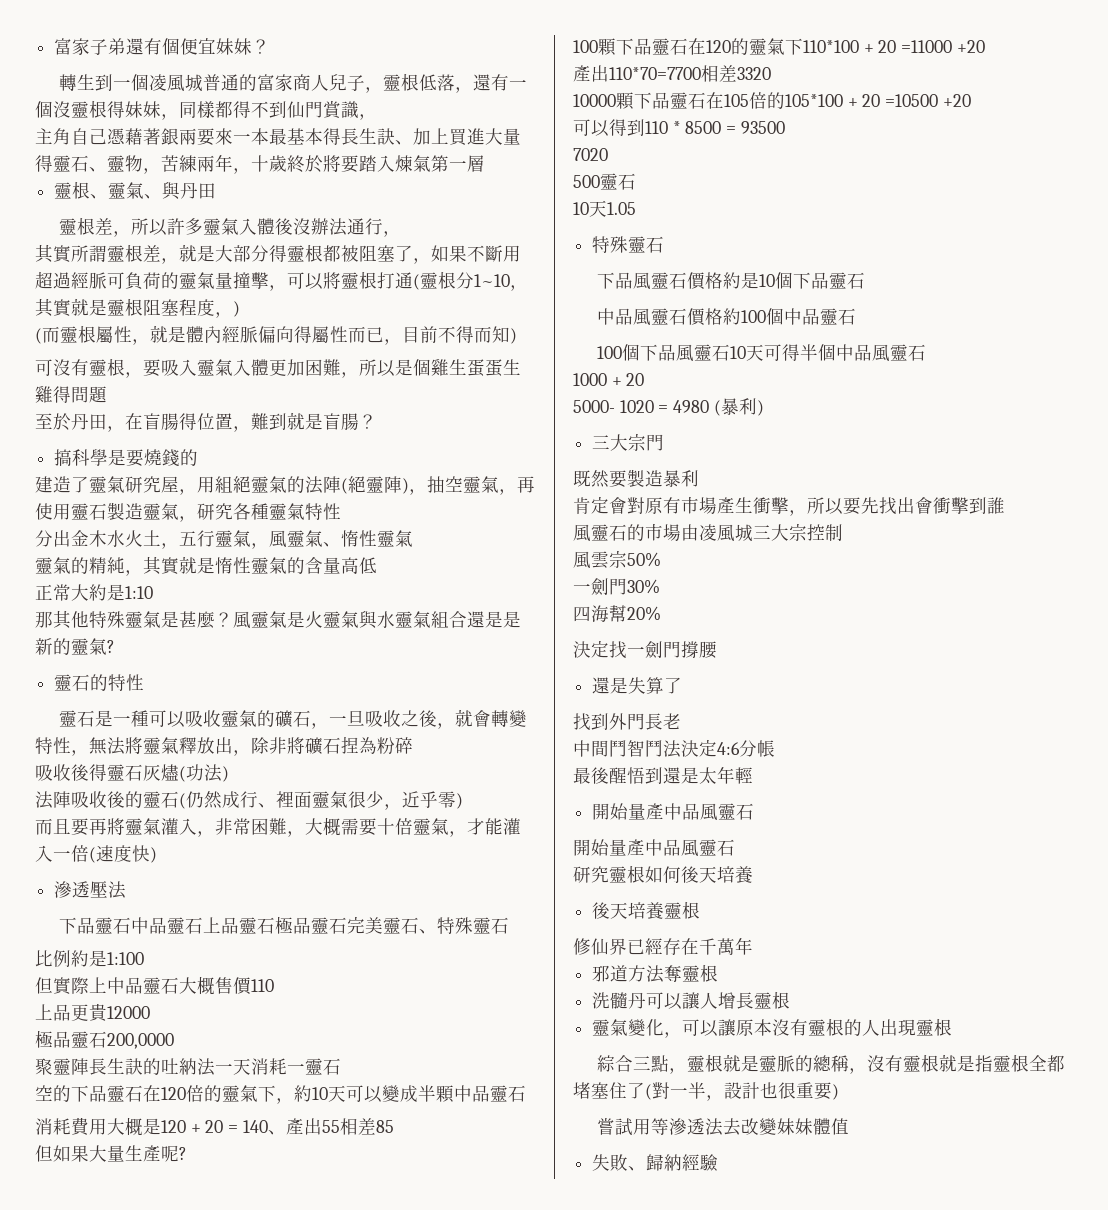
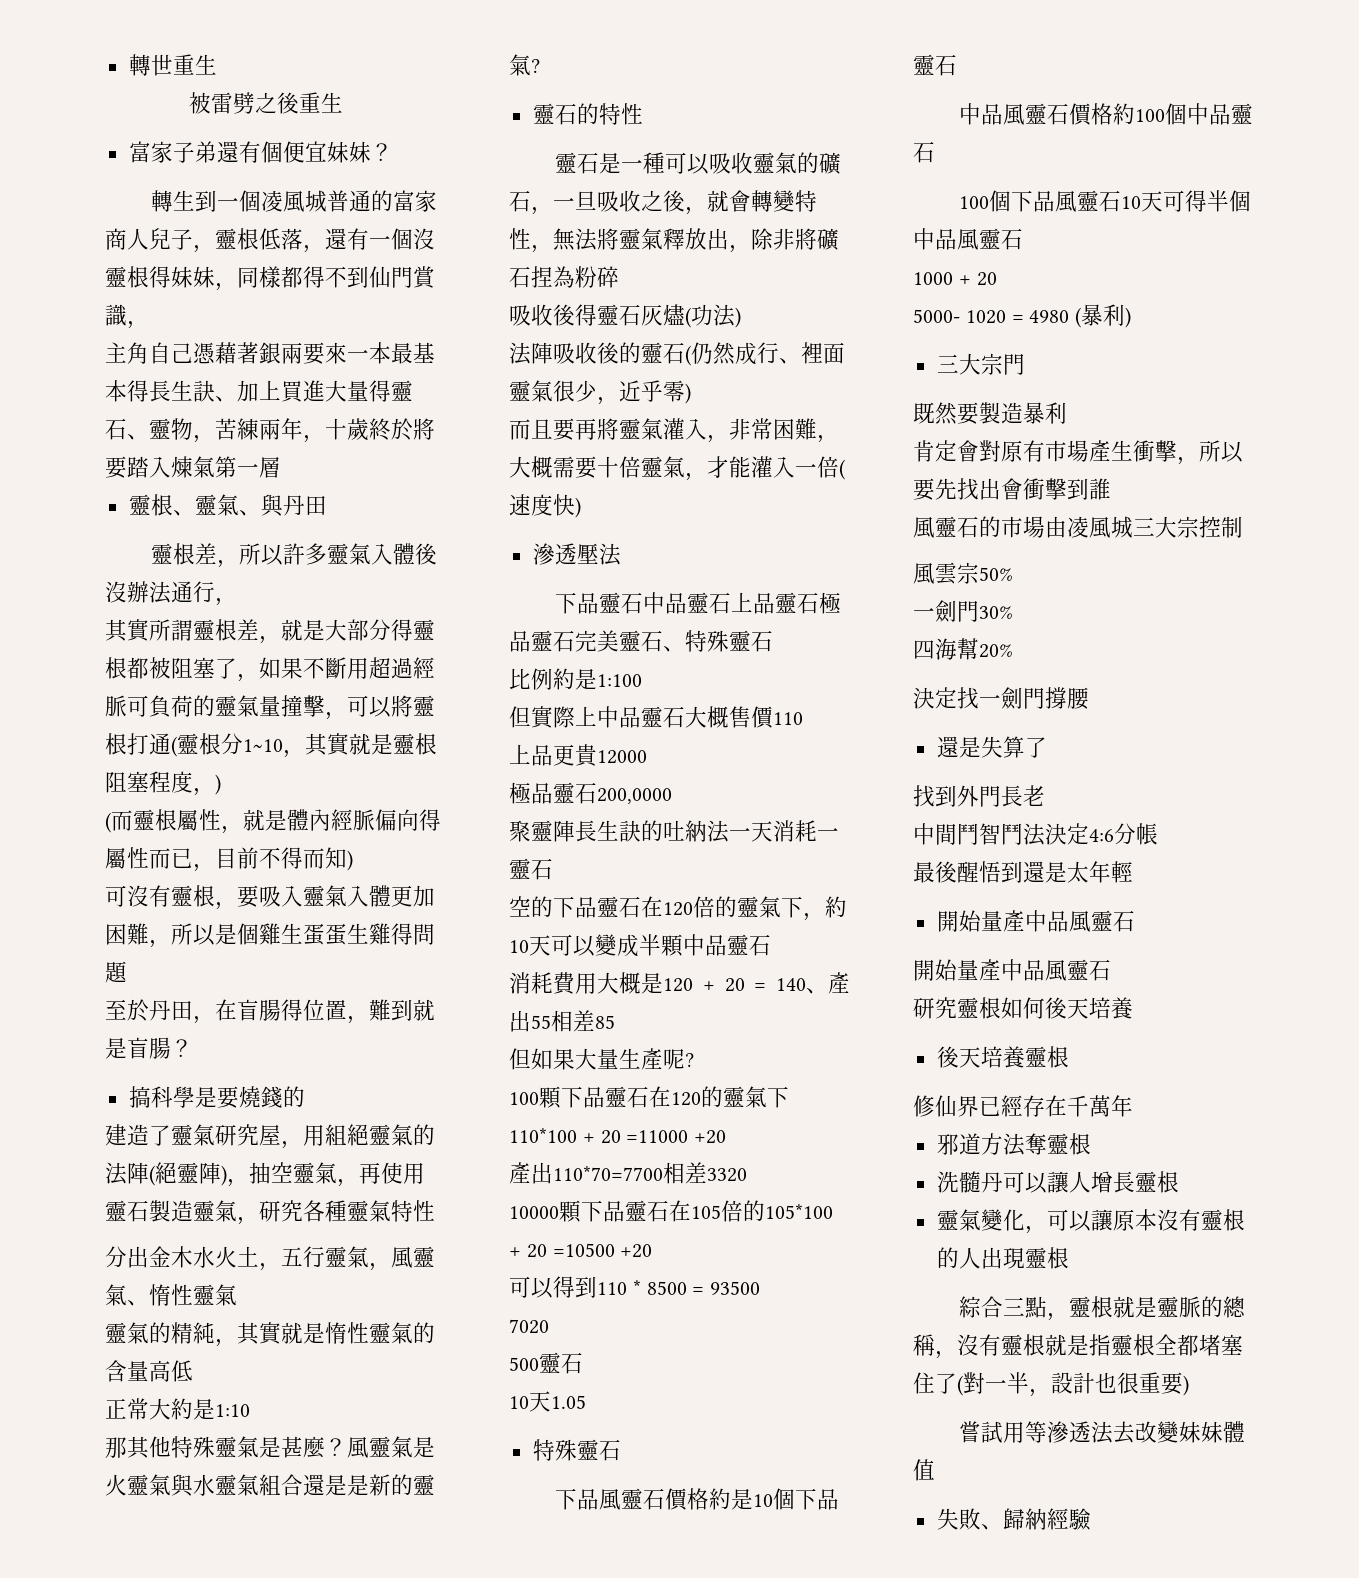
(54, 46) none -> [128,54,217,76] [188,92,343,114] 轉世重生 // 被雷劈之後重生 //

